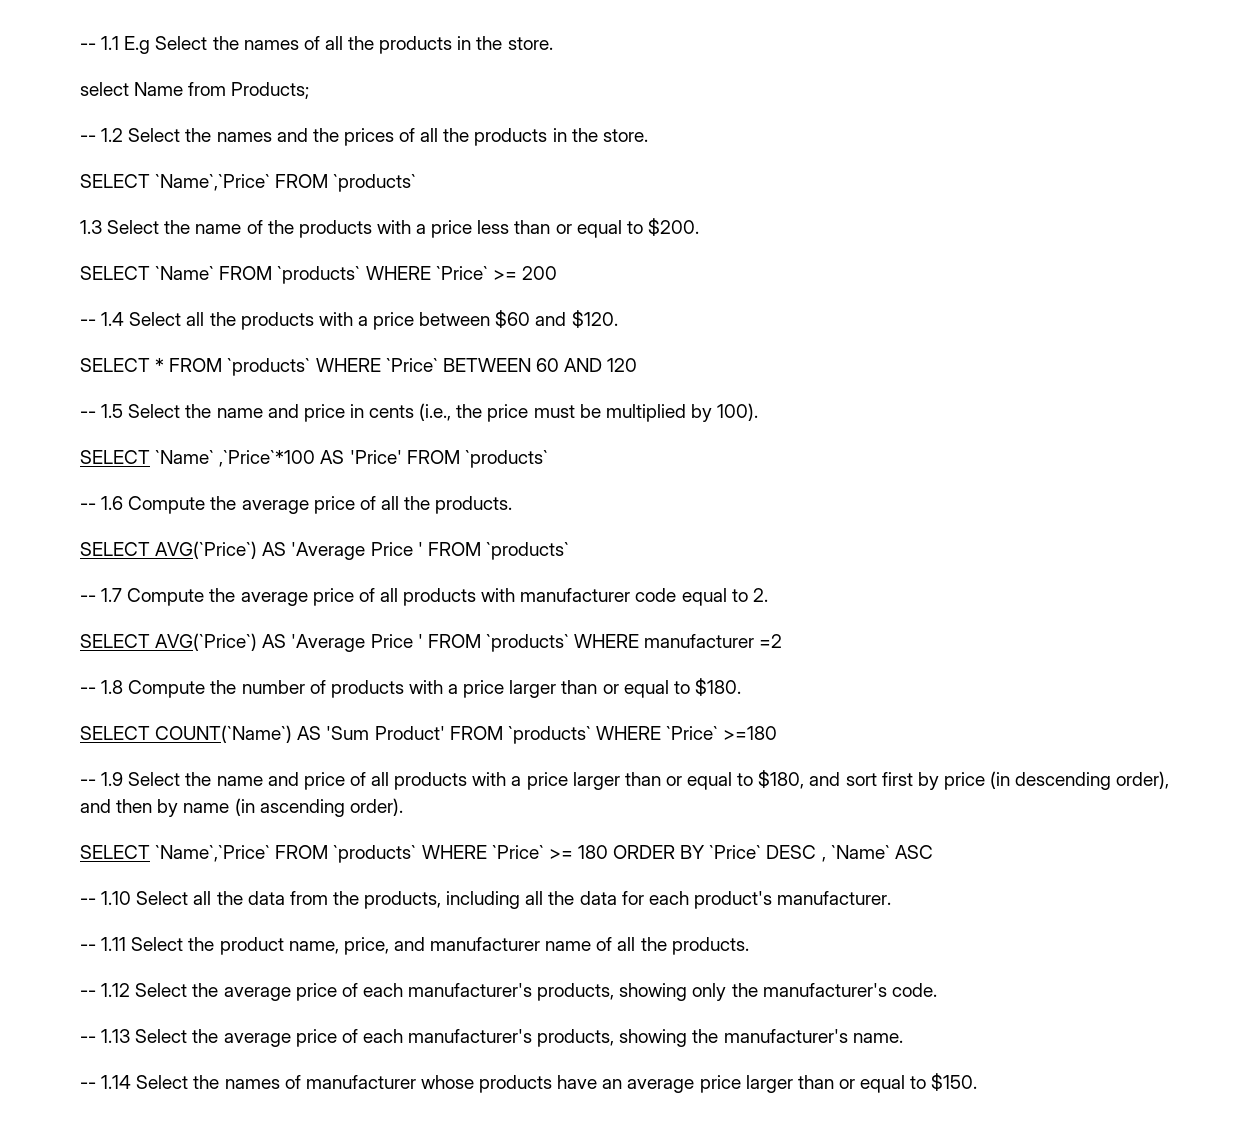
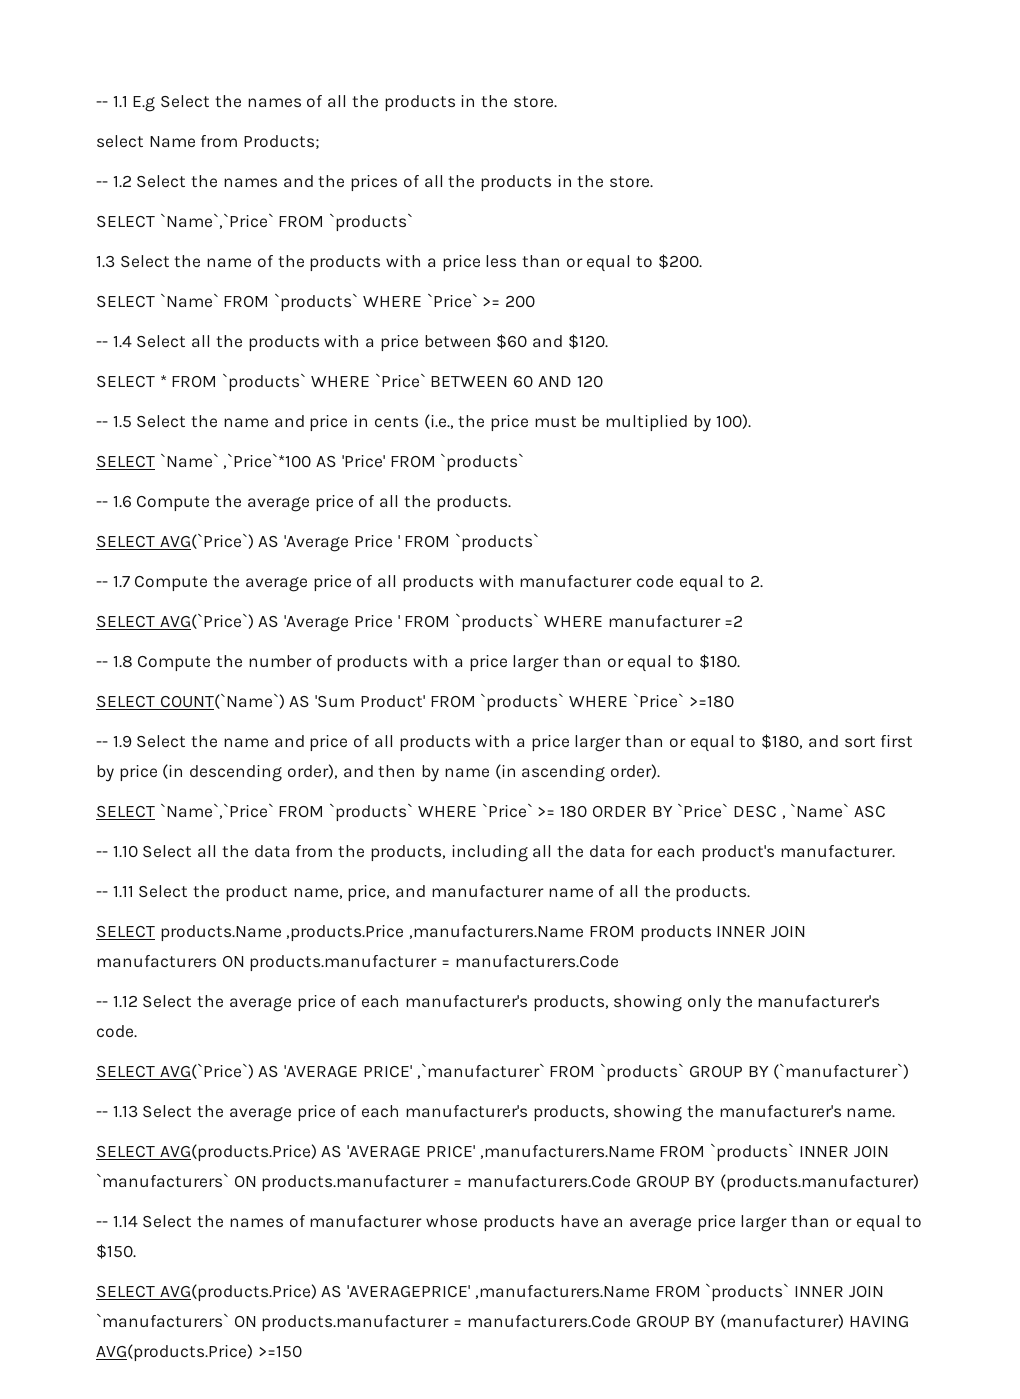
(749, 946) none -> [96,924,807,942] [96,954,619,972] // SELECT products.Name ,products.Price ,manufacturers.Name FROM products INNER JOIN manufacturers ON products.manufacturer = manufacturers.Code
(937, 990) none -> [96,1063,910,1082] // SELECT AVG(`Price`) AS 'AVERAGE PRICE' ,`manufacturer` FROM `products` GROUP BY (`manufacturer`)
(903, 1038) none -> [96,1143,889,1162] [96,1173,920,1192] // SELECT AVG(products.Price) AS 'AVERAGE PRICE' ,manufacturers.Name FROM `products` INNER JOIN `manufacturers` ON products.manufacturer = manufacturers.Code GROUP BY (products.manufacturer)
(978, 1082) none -> [96,1283,884,1302] [96,1313,909,1332] [96,1344,302,1362] // SELECT AVG(products.Price) AS 'AVERAGEPRICE' ,manufacturers.Name FROM `products` INNER JOIN `manufacturers` ON products.manufacturer = manufacturers.Code GROUP BY (manufacturer) HAVING AVG(products.Price) >=150

